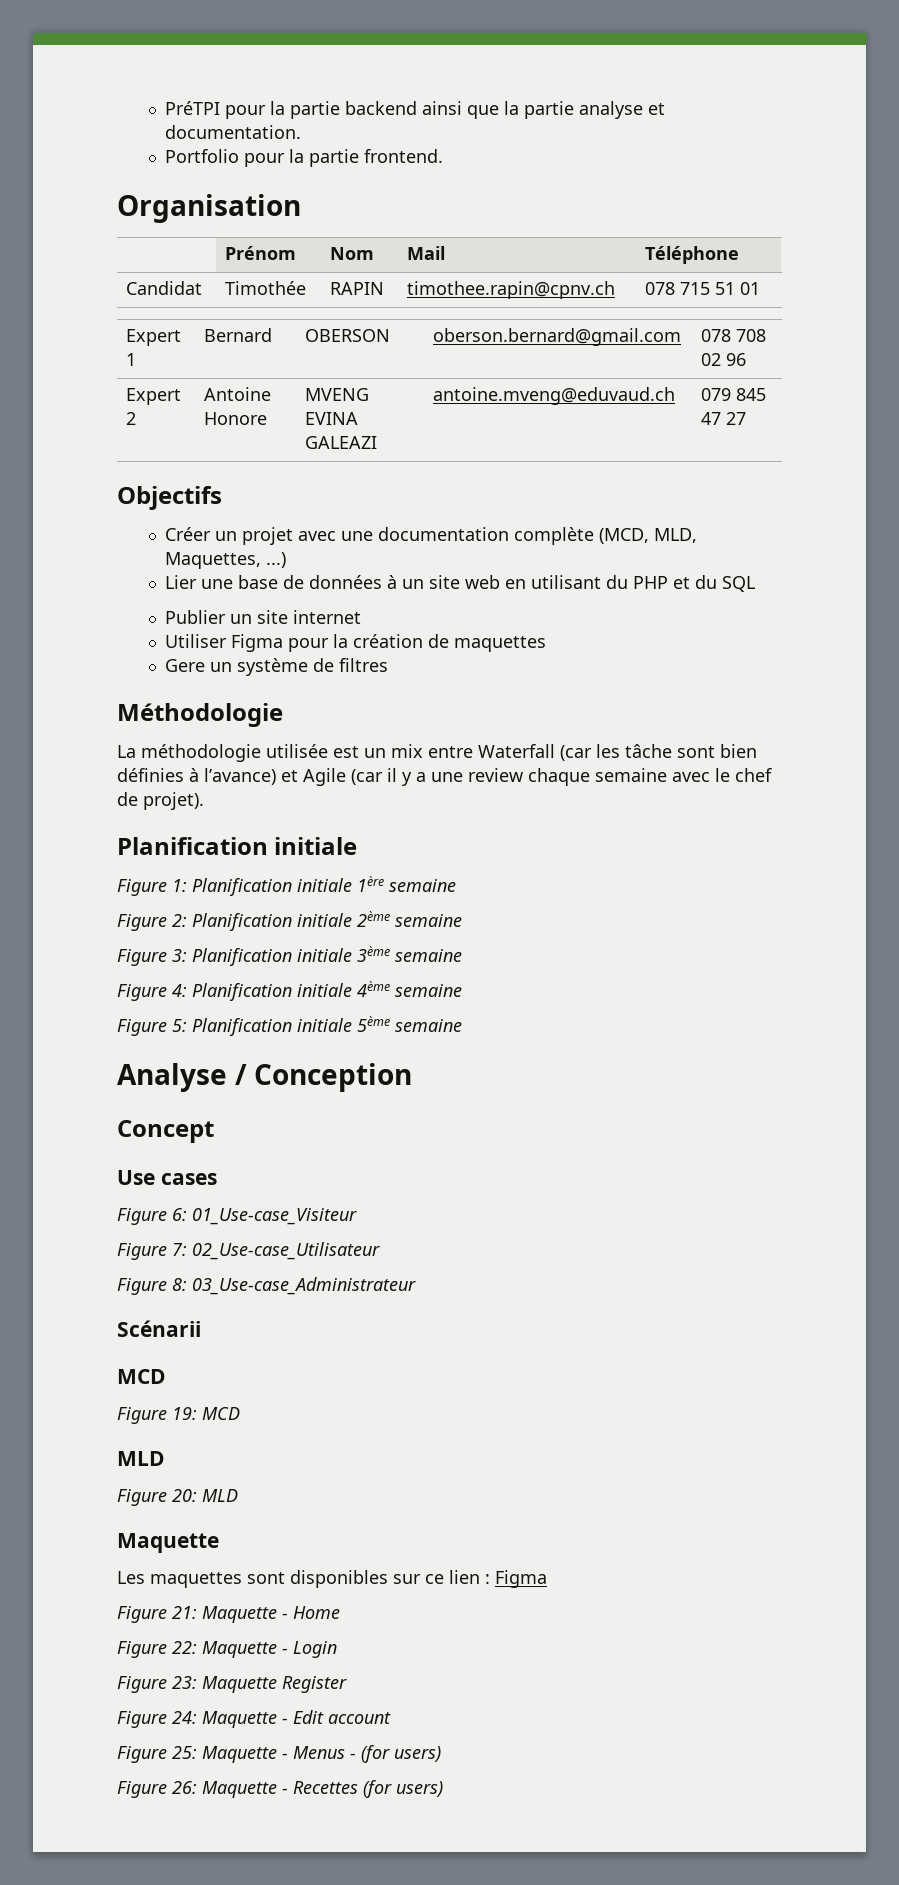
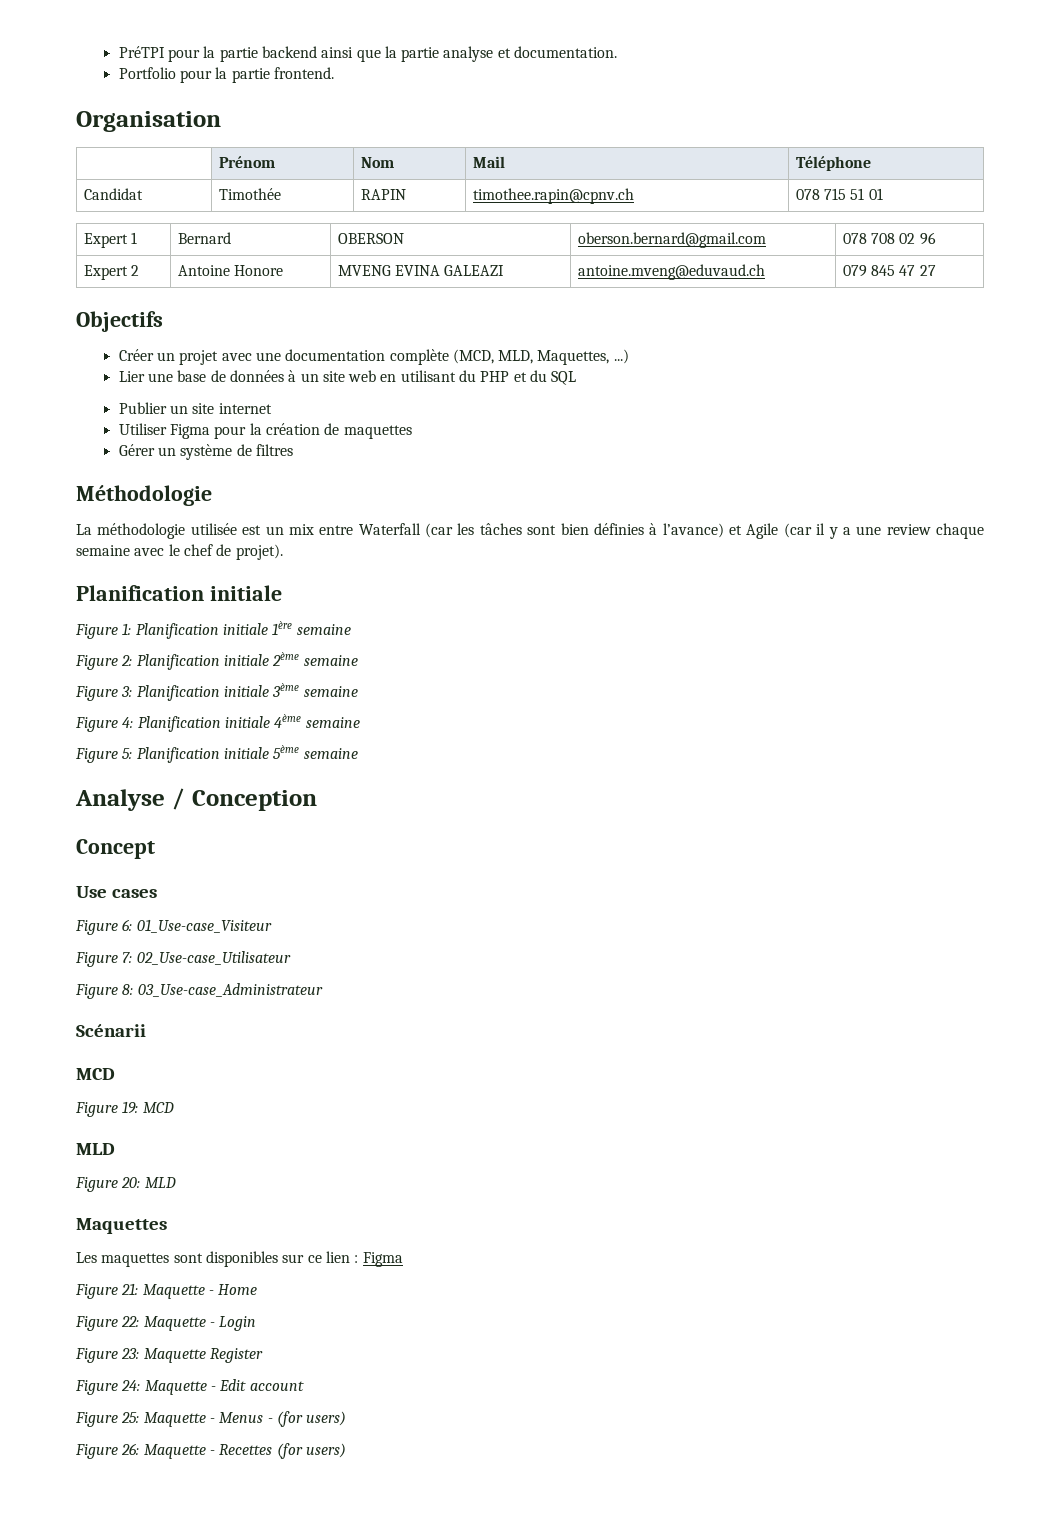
[165,659,206,672] Gere -> [118,444,155,456] Gérer
[625,744,672,758] tâche -> [479,523,522,535] tâches
[117,1533,219,1553] Maquette -> [76,1218,167,1234] Maquettes

